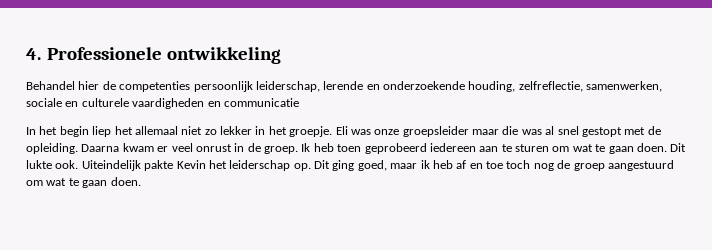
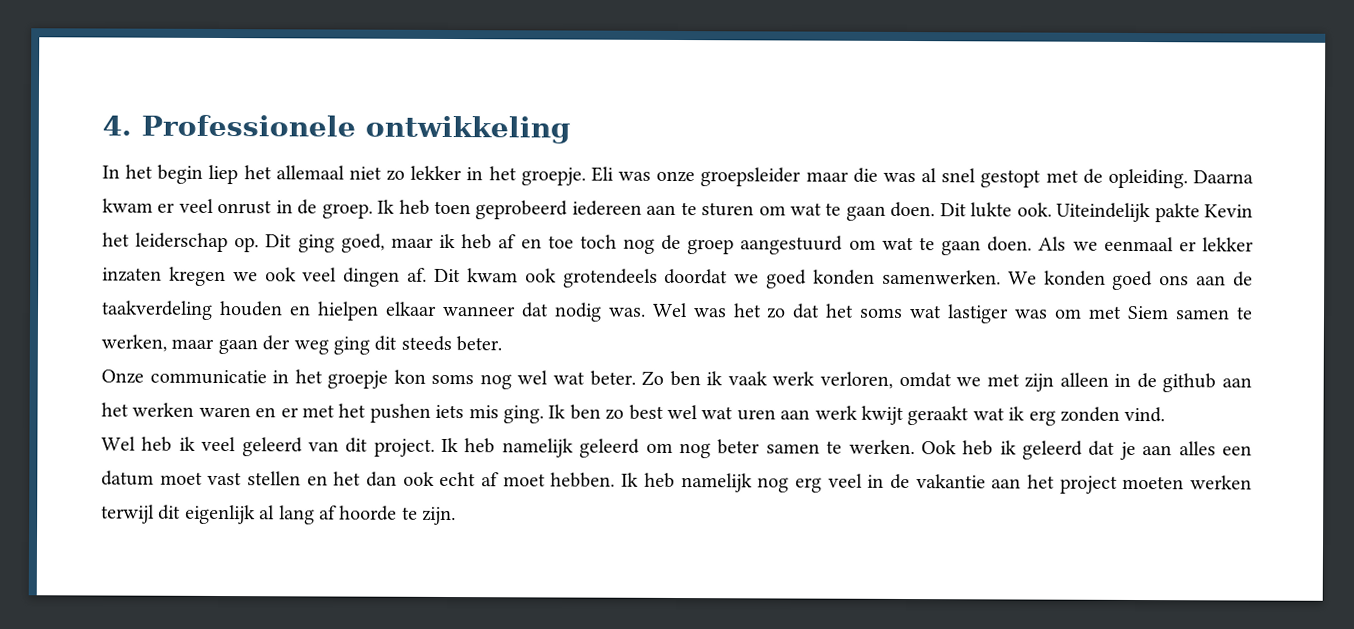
[26,81,663,92] [26,98,299,109] // Behandel hier de competenties persoonlijk leiderschap, lerende en onderzoekende houding, zelfreflectie, samenwerken, sociale en culturele vaardigheden en communicatie -> (571, 129) none
(141, 181) none -> [1038,236,1255,252] [102,266,1254,291] [101,300,1253,324] [101,334,503,355] [101,369,1252,393] [101,402,1166,426] [101,436,1252,461] [101,470,1252,494] [101,504,457,526] Als we eenmaal er lekker inzaten kregen we ook veel dingen af. Dit kwam ook grotendeels doordat we goed konden samenwerken. We konden goed ons aan de taakverdeling houden en hielpen elkaar wanneer dat nodig was. Wel was het zo dat het soms wat lastiger was om met Siem samen te werken, maar gaan der weg ging dit steeds beter. // Onze communicatie in het groepje kon soms nog wel wat beter. Zo ben ik vaak werk verloren, omdat we met zijn alleen in de github aan het werken waren en er met het pushen iets mis ging. Ik ben zo best wel wat uren aan werk kwijt geraakt wat ik erg zonden vind. // Wel heb ik veel geleerd van dit project. Ik heb namelijk geleerd om nog beter samen te werken. Ook heb ik geleerd dat je aan alles een datum moet vast stellen en het dan ook echt af moet hebben. Ik heb namelijk nog erg veel in de vakantie aan het project moeten werken terwijl dit eigenlijk al lang af hoorde te zijn.

